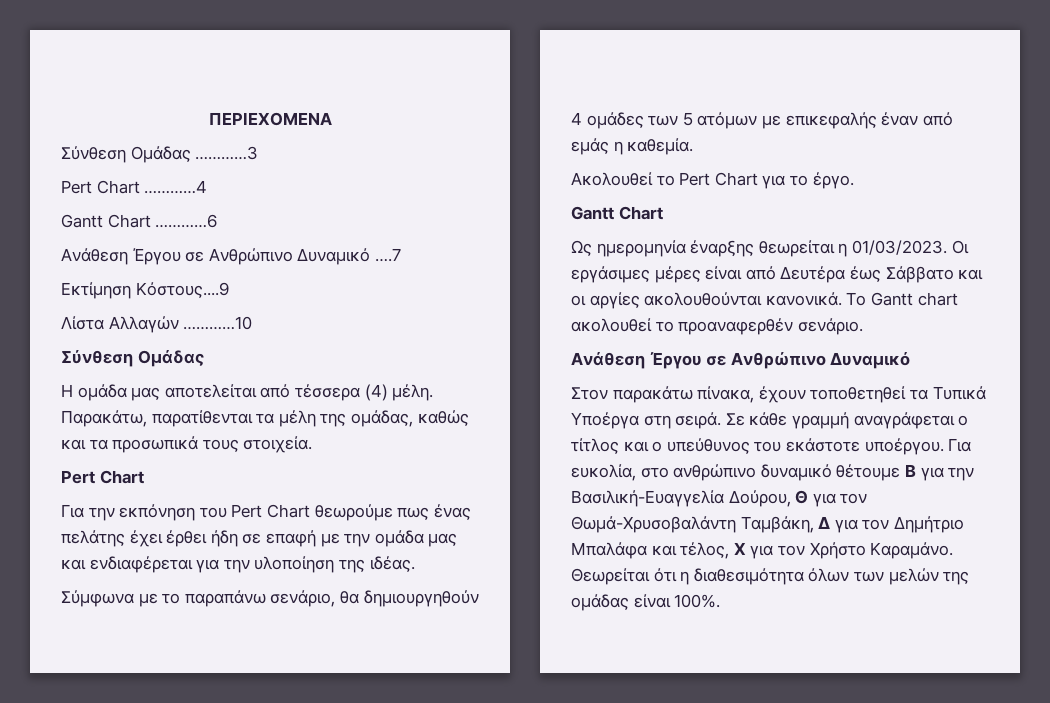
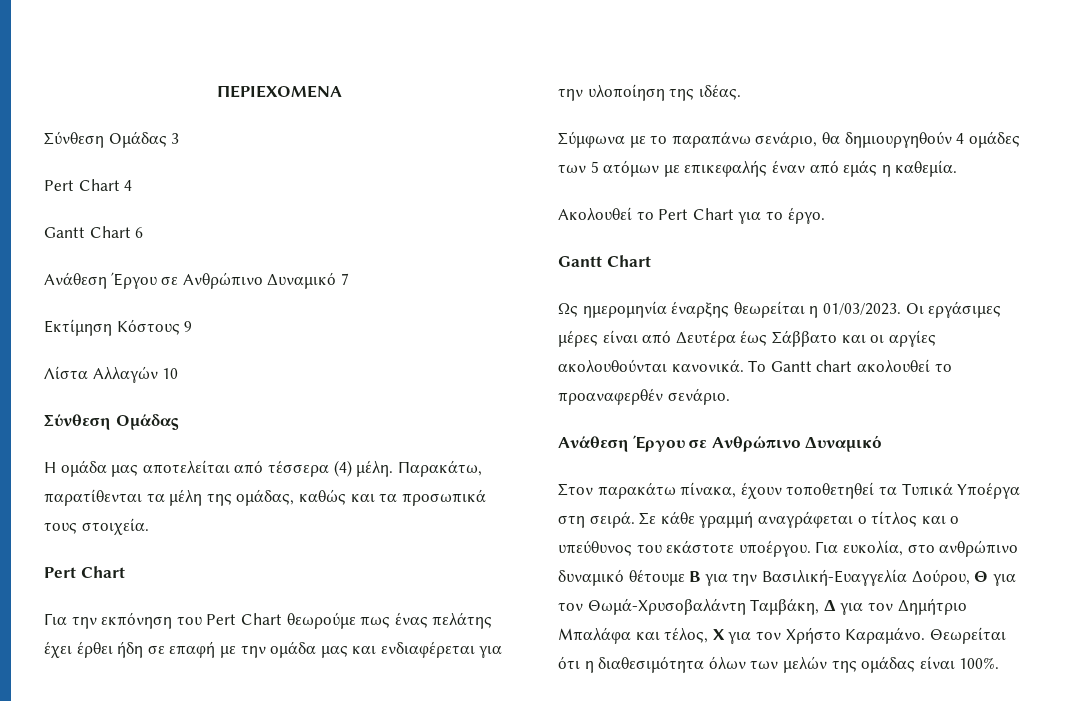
[195,146,259,160] [61,180,208,194] [61,214,218,228] [61,248,401,265] …………3 // Pert Chart …………4 // Gantt Chart …………6 // Ανάθεση Έργου σε Ανθρώπινο Δυναμικό ….7 -> [171,133,180,144] [44,179,133,191] [44,226,144,238] [44,272,349,289] 3 // Pert Chart 4 // Gantt Chart 6 // Ανάθεση Έργου σε Ανθρώπινο Δυναμικό 7
[135,282,229,299] Κόστους....9 -> [116,319,193,335] Κόστους 9
[183,316,253,330] …………10 -> [162,368,179,379] 10

